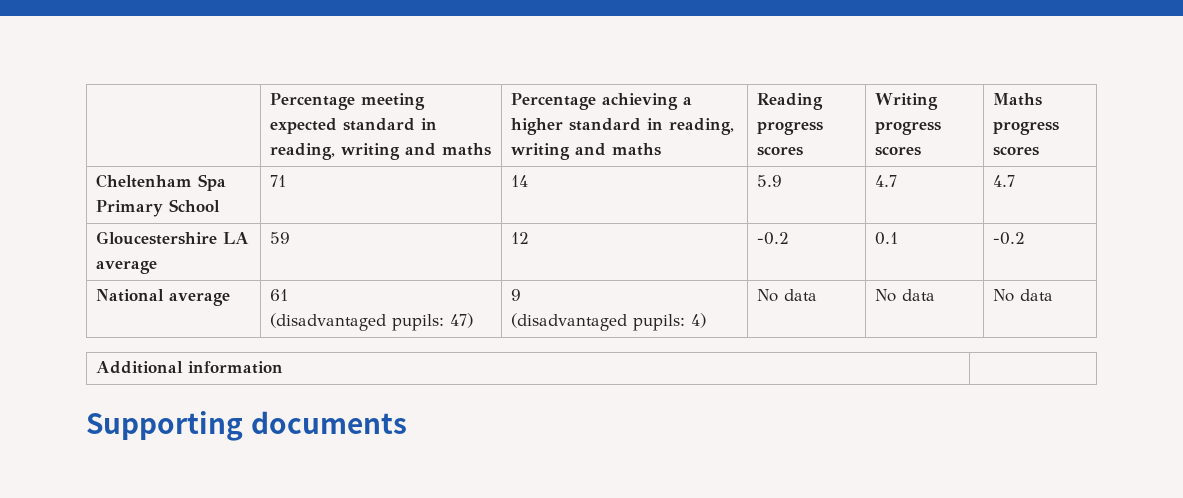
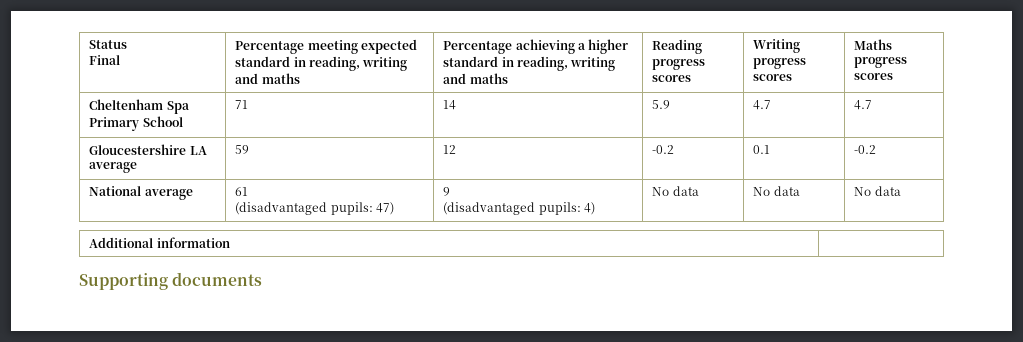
(270, 101) none -> [89,40,128,49] [89,55,121,65] Status // Final

